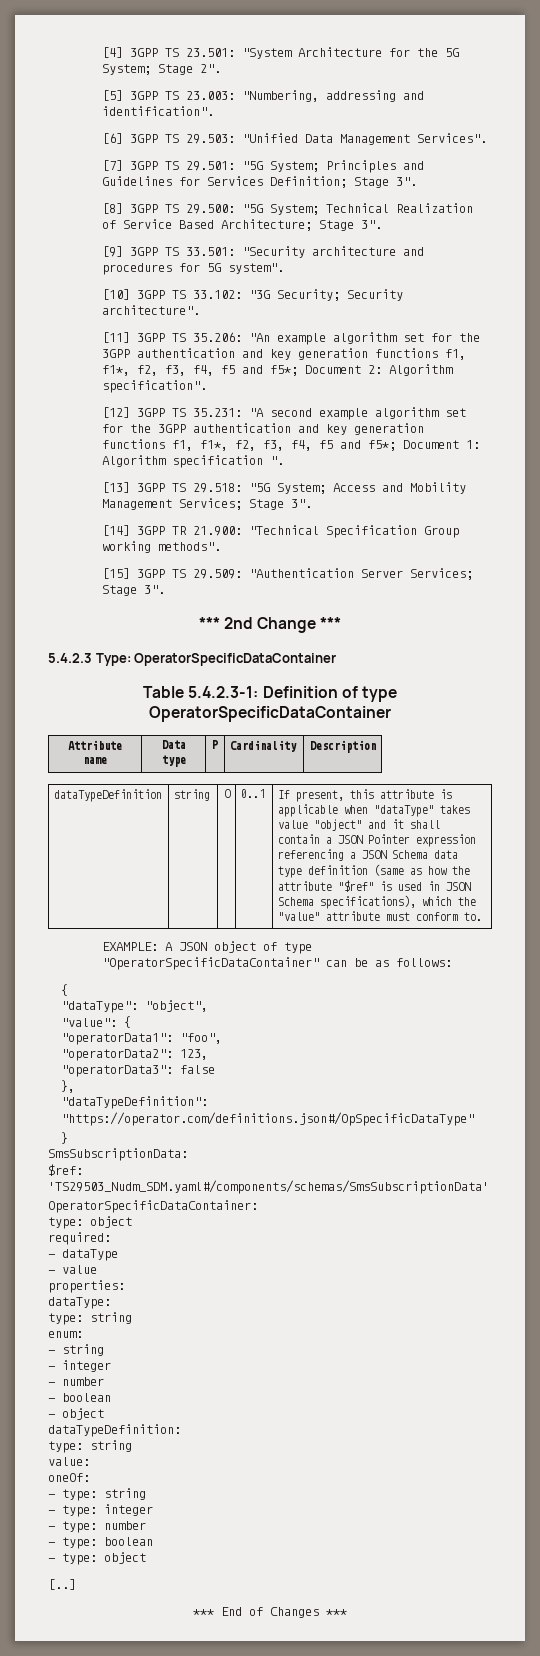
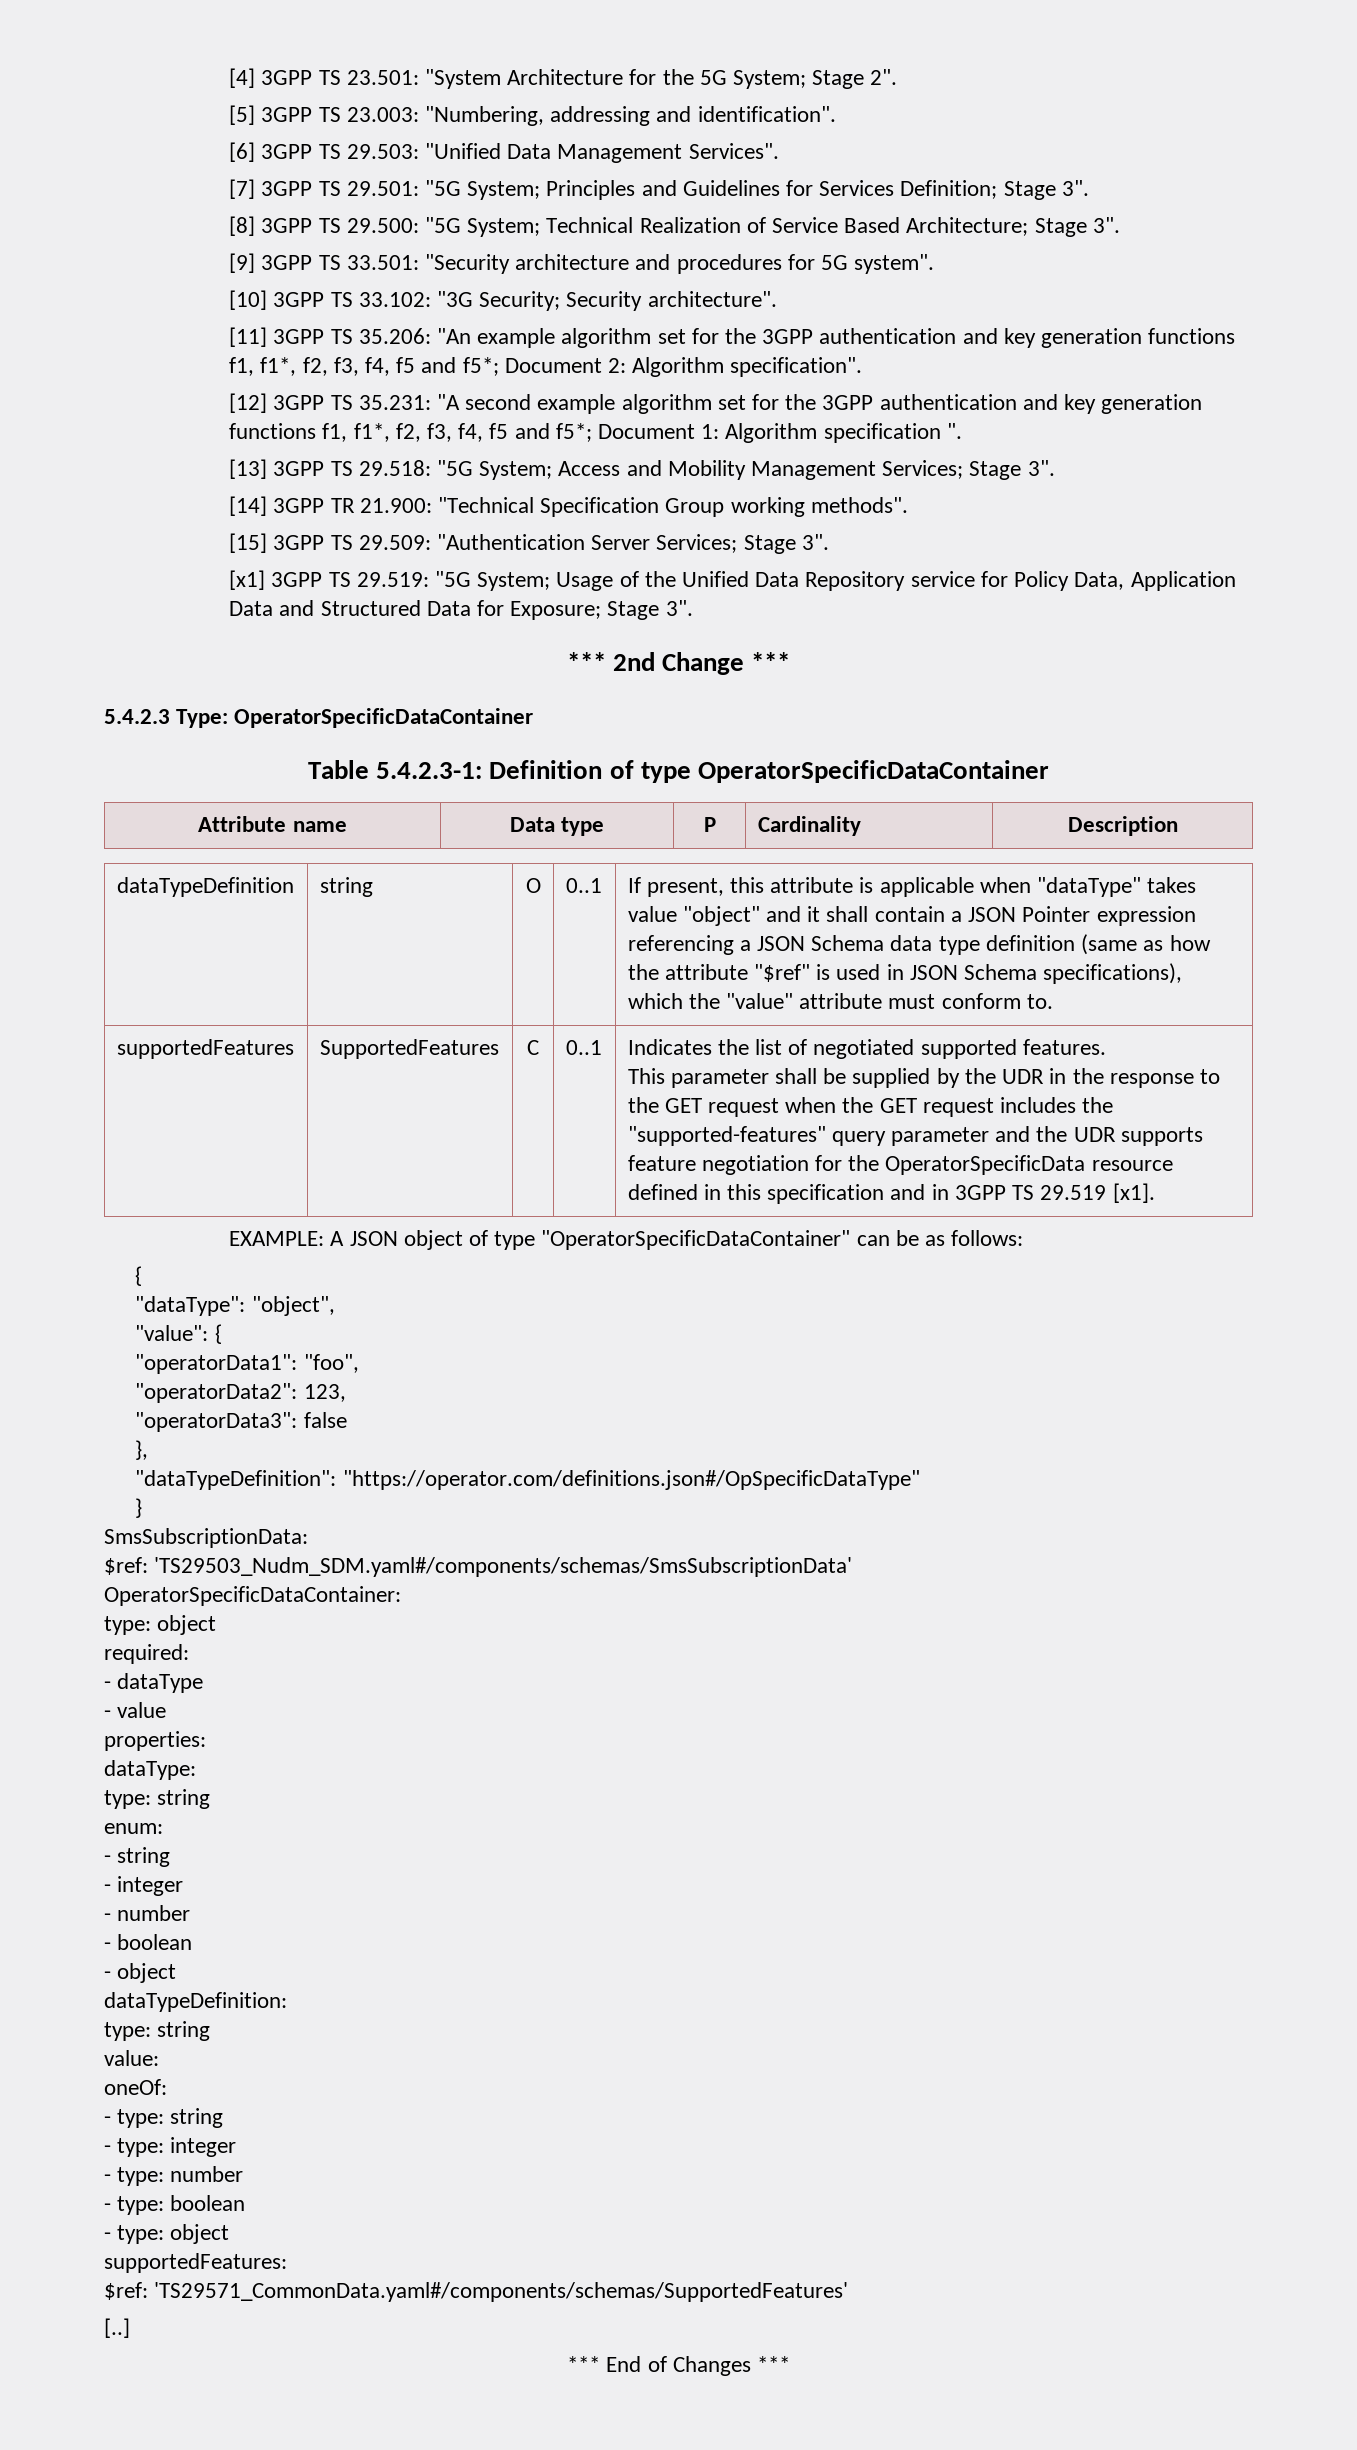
(165, 589) none -> [229,570,1236,591] [229,600,693,620] // [x1] 3GPP TS 29.519: "5G System; Usage of the Unified Data Repository service for Policy Data, Application Data and Structured Data for Exposure; Stage 3".
(482, 916) none -> [116,1039,294,1059] [319,1039,499,1059] [527,1040,539,1055] [565,1040,602,1055] [627,1039,1106,1059] [627,1068,1220,1088] [627,1097,1114,1117] [627,1126,1203,1146] [627,1155,1173,1175] [627,1183,1155,1204] // supportedFeatures | SupportedFeatures | C | 0..1 | Indicates the list of negotiated supported features. // This parameter shall be supplied by the UDR in the response to the GET request when the GET request includes the "supported-features" query parameter and the UDR supports feature negotiation for the OperatorSpecificData resource defined in this specification and in 3GPP TS 29.519 [x1].
(146, 1558) none -> [104,2253,287,2273] [104,2282,849,2302] // supportedFeatures: // $ref: 'TS29571_CommonData.yaml#/components/schemas/SupportedFeatures'

